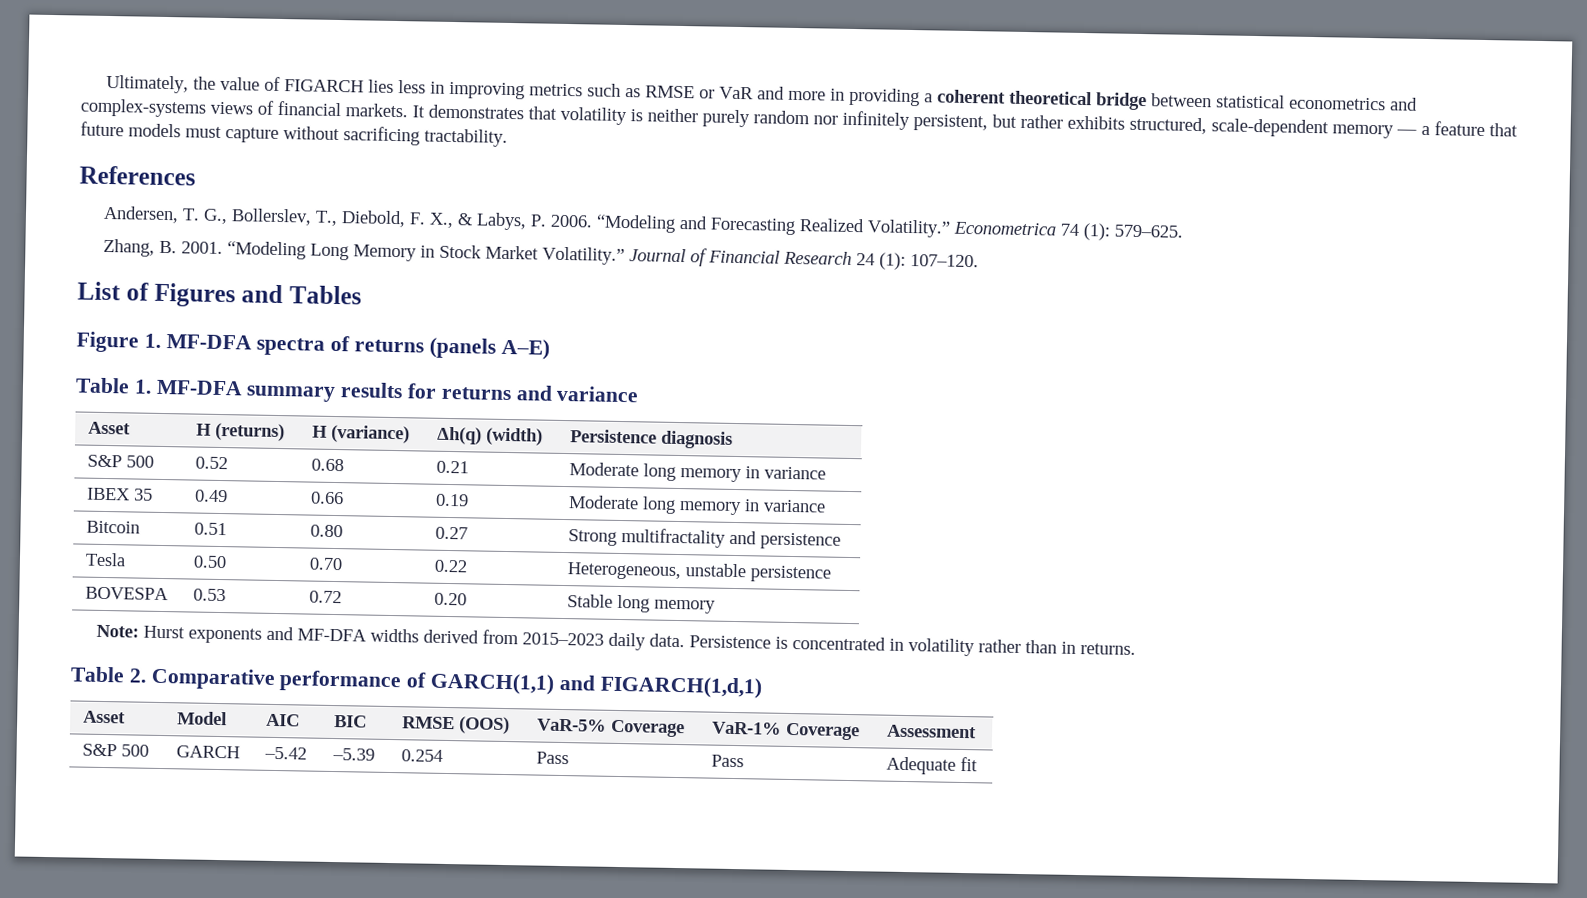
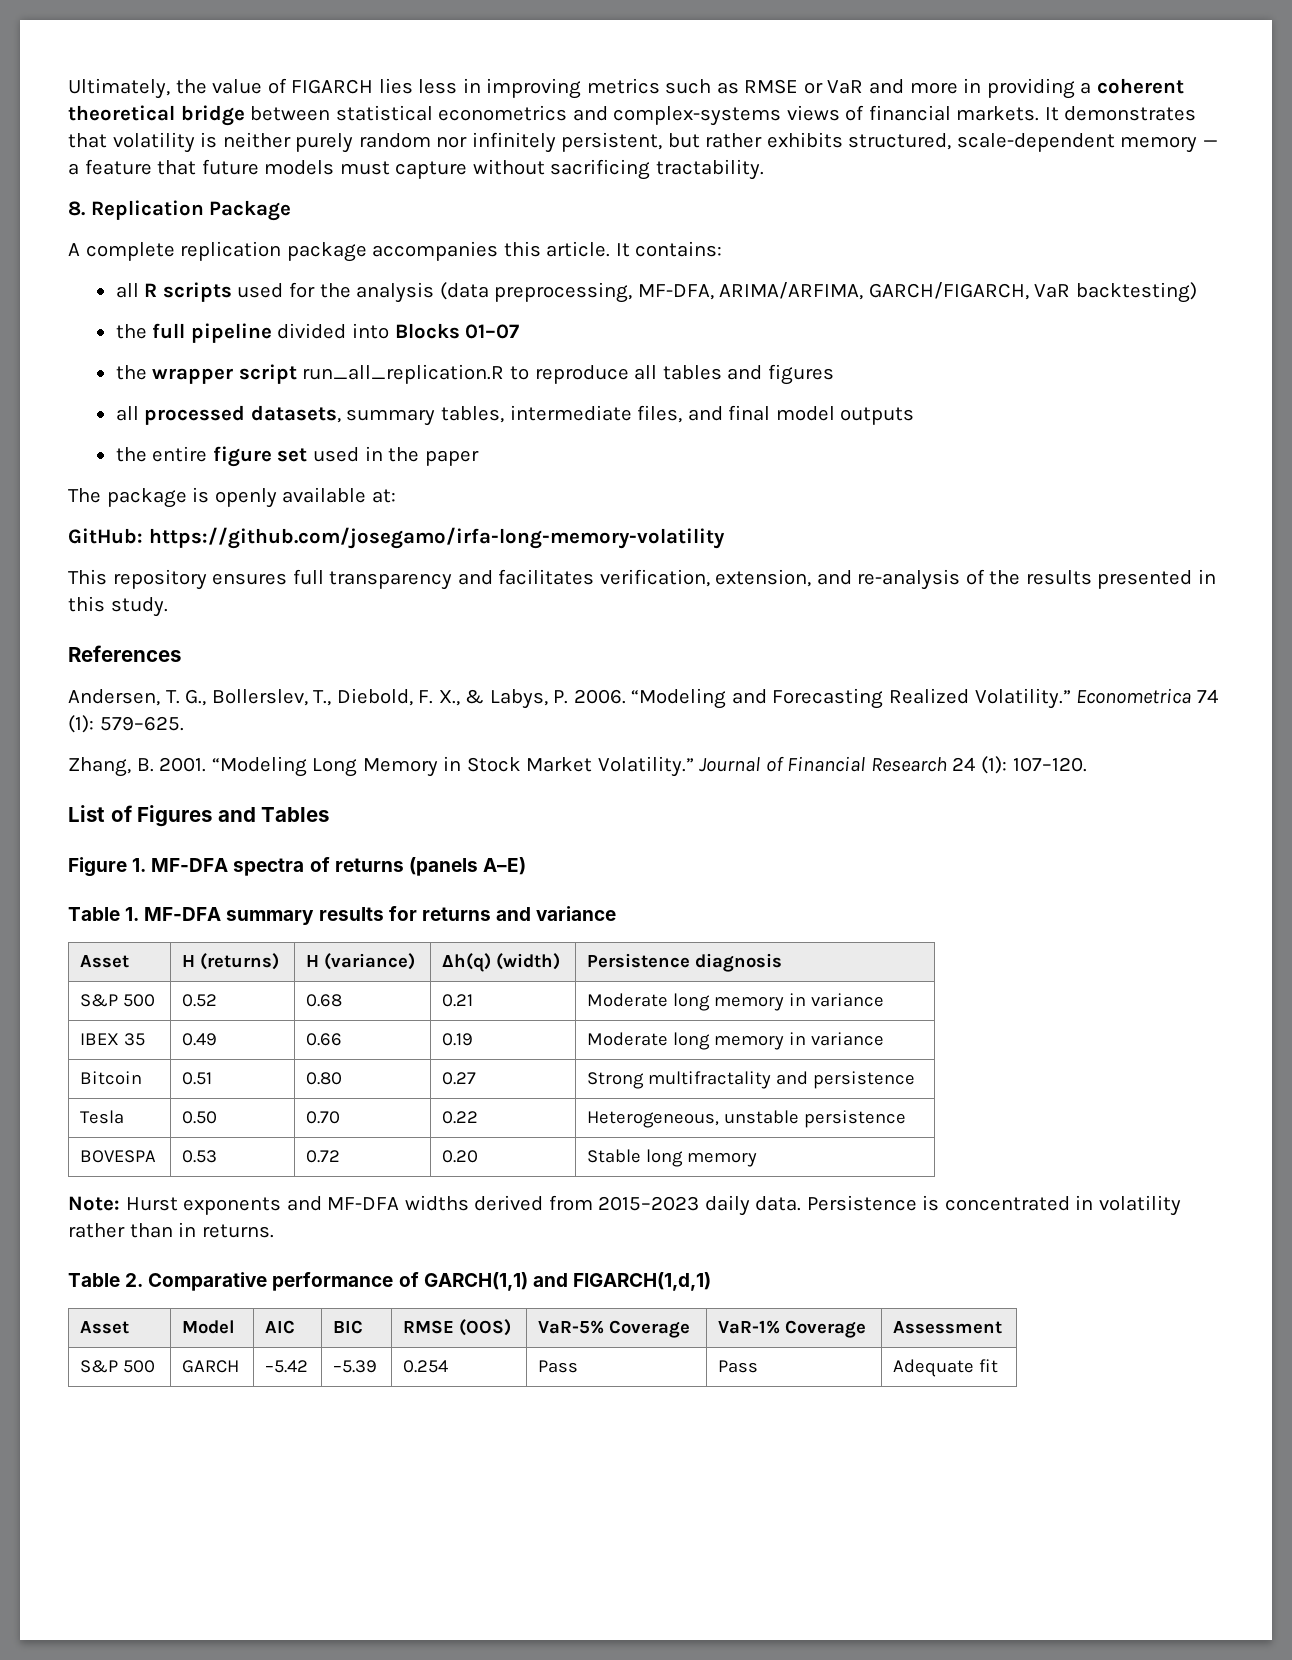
(508, 137) none -> [68,200,292,221] [68,241,723,262] [115,282,1197,303] [115,323,520,343] [115,364,834,385] [115,405,915,426] [115,446,479,467] [68,487,396,508] [68,527,725,549] [68,569,1217,590] [68,596,168,617] // 8. Replication Package // A complete replication package accompanies this article. It contains: // all R scripts used for the analysis (data preprocessing, MF-DFA, ARIMA/ARFIMA, GARCH/FIGARCH, VaR backtesting) // the full pipeline divided into Blocks 01–07 // the wrapper script run_all_replication.R to reproduce all tables and figures // all processed datasets, summary tables, intermediate files, and final model outputs // the entire figure set used in the paper // The package is openly available at: // GitHub: https://github.com/josegamo/irfa-long-memory-volatility // This repository ensures full transparency and facilitates verification, extension, and re-analysis of the results presented in this study.

